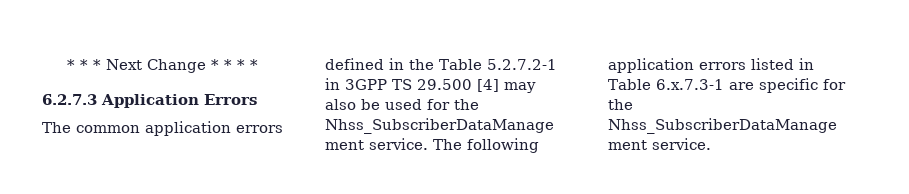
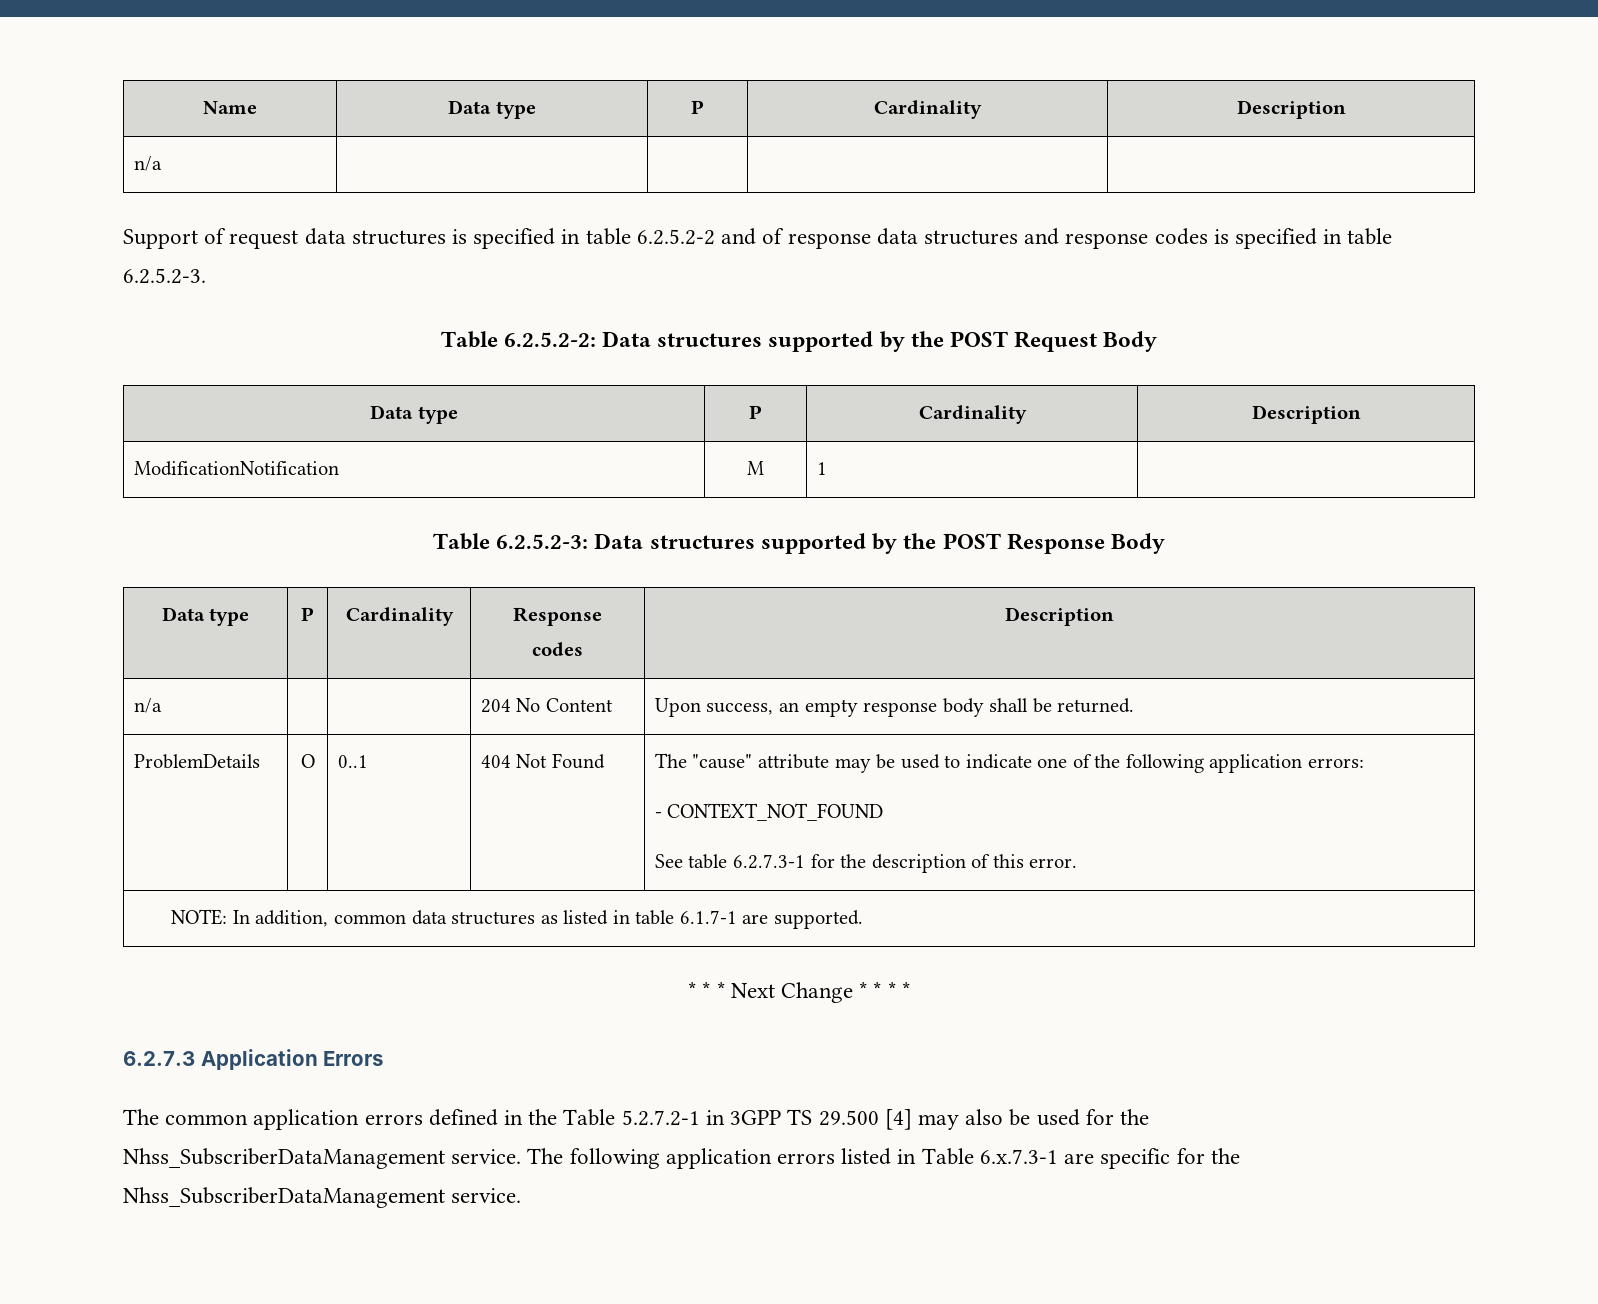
(67, 64) none -> [203,101,257,114] [448,100,536,119] [691,100,704,114] [874,100,982,119] [1236,100,1346,119] [133,156,162,171] [123,228,1393,249] [123,268,206,284] [440,331,1158,352] [370,405,458,424] [749,405,762,419] [918,405,1027,424] [1251,405,1361,424] [133,461,339,476] [747,461,764,475] [816,462,827,475] [433,533,1165,554] [161,607,250,626] [301,607,314,621] [345,607,454,626] [513,607,602,626] [532,642,583,656] [1005,607,1114,626] [133,698,162,713] [480,698,614,713] [654,698,1135,717] [133,754,260,769] [300,754,315,768] [337,755,368,768] [480,753,606,769] [654,753,1364,773] [654,803,884,821] [654,854,1078,873] [171,909,863,929] Name | Data type | P | Cardinality | Description // n/a | | | | // Support of request data structures is specified in table 6.2.5.2-2 and of response data structures and response codes is specified in table 6.2.5.2-3. // Table 6.2.5.2-2: Data structures supported by the POST Request Body // Data type | P | Cardinality | Description // ModificationNotification | M | 1 | // Table 6.2.5.2-3: Data structures supported by the POST Response Body // Data type | P | Cardinality | Response // codes | Description // n/a | | | 204 No Content | Upon success, an empty response body shall be returned. // ProblemDetails | O | 0..1 | 404 Not Found | The "cause" attribute may be used to indicate one of the following application errors: // - CONTEXT_NOT_FOUND // See table 6.2.7.3-1 for the description of this error. // NOTE: In addition, common data structures as listed in table 6.1.7-1 are supported. //

